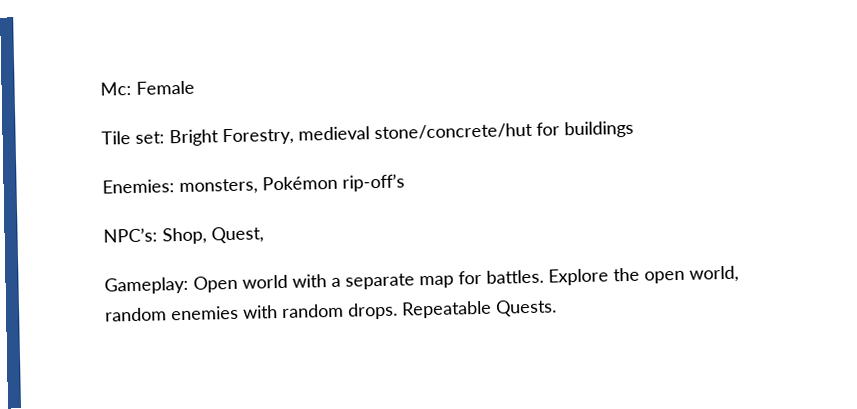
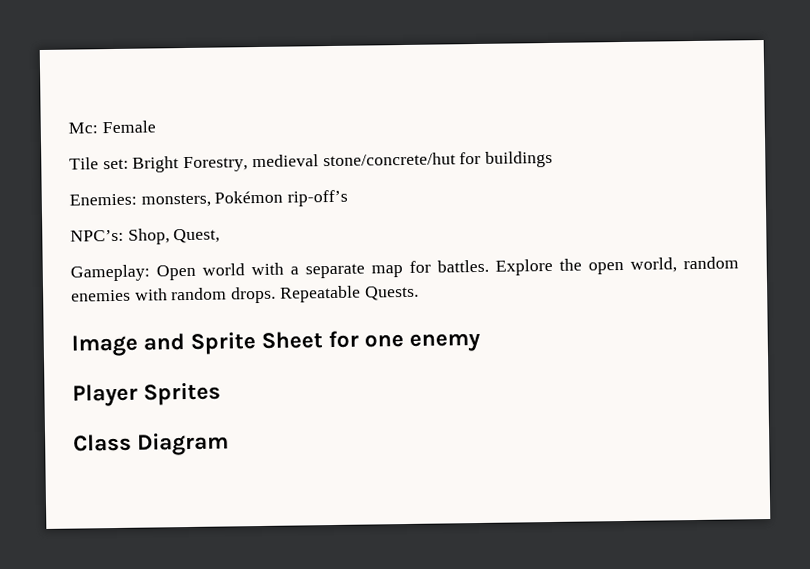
(557, 308) none -> [71,330,482,357] [72,382,222,407] [73,432,230,456] // Image and Sprite Sheet for one enemy // Player Sprites // Class Diagram

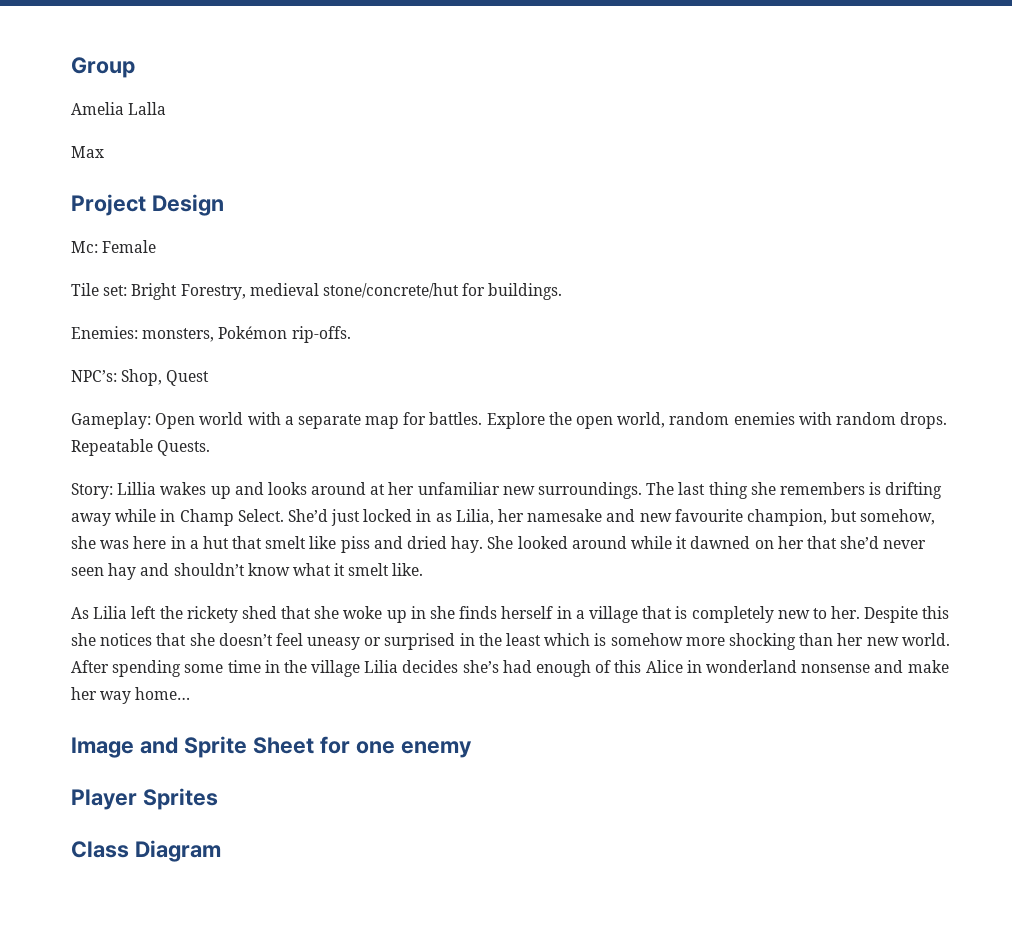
(68, 128) none -> [71,57,135,78] [71,102,167,115] [71,146,104,158] [71,194,224,216] Group // Amelia Lalla // Max // Project Design //
[485,150,554,168] buildings -> [488,283,563,300] buildings.
[287,189,349,207] rip-off’s -> [291,326,351,343] rip-offs.
[173,228,221,244] Quest, -> [166,370,210,386] Quest
(419, 293) none -> [71,482,943,499] [71,509,936,526] [71,536,927,553] [71,563,424,580] [71,606,950,623] [71,633,950,650] [71,660,949,677] [71,687,191,704] // Story: Lillia wakes up and looks around at her unfamiliar new surroundings. The last thing she remembers is drifting away while in Champ Select. She’d just locked in as Lilia, her namesake and new favourite champion, but somehow, she was here in a hut that smelt like piss and dried hay. She looked around while it dawned on her that she’d never seen hay and shouldn’t know what it smelt like. // As Lilia left the rickety shed that she woke up in she finds herself in a village that is completely new to her. Despite this she notices that she doesn’t feel uneasy or surprised in the least which is somehow more shocking than her new world. After spending some time in the village Lilia decides she’s had enough of this Alice in wonderland nonsense and make her way home…

